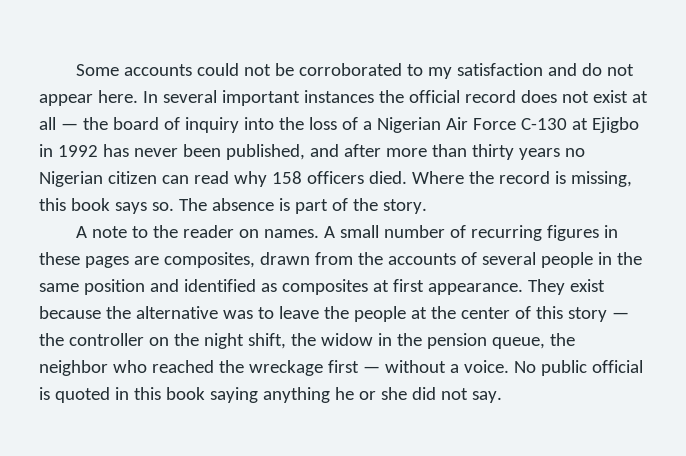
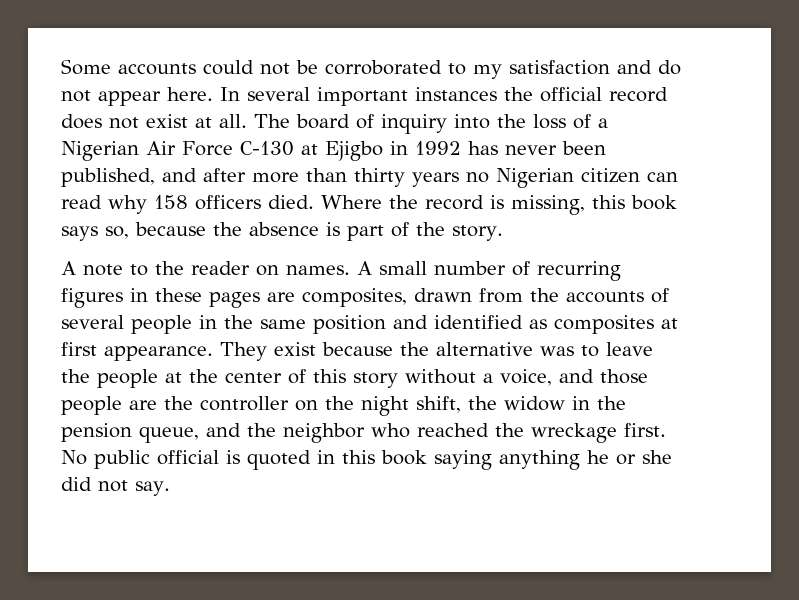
[39,117,108,130] all — the -> [219,114,290,128] all. The
[151,198,207,211] so. The -> [105,222,242,239] so, because the
[611,312,629,319] — -> [405,369,648,386] [61,396,157,415] without a voice, and those people are
(545, 343) none -> [206,423,241,437] and
[327,360,509,373] first — without a voice. -> [624,423,666,437] first.

